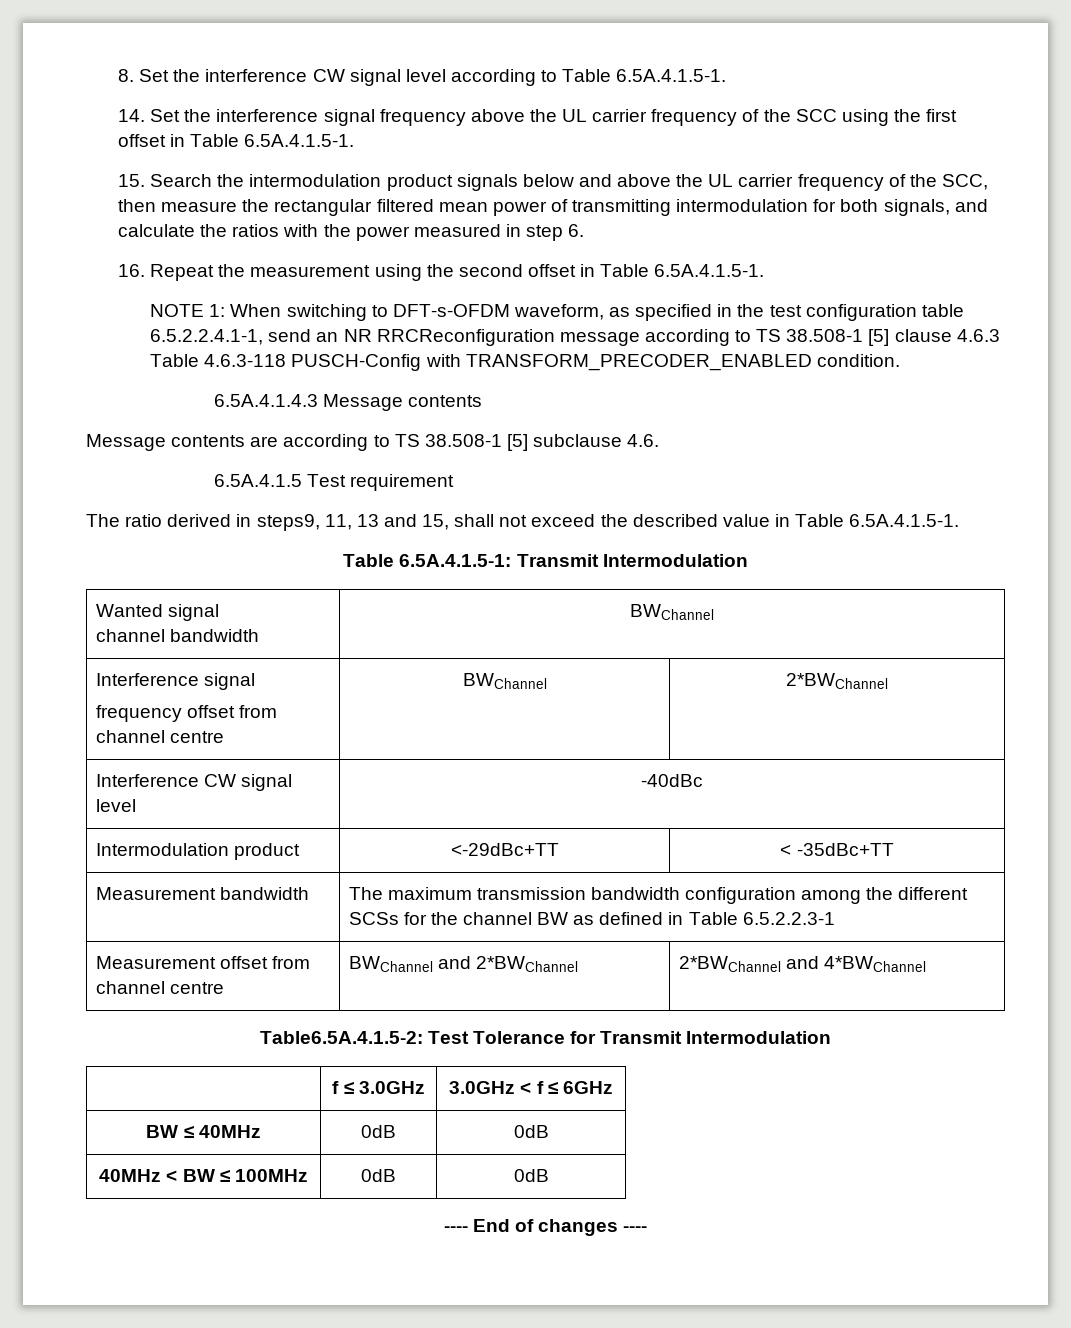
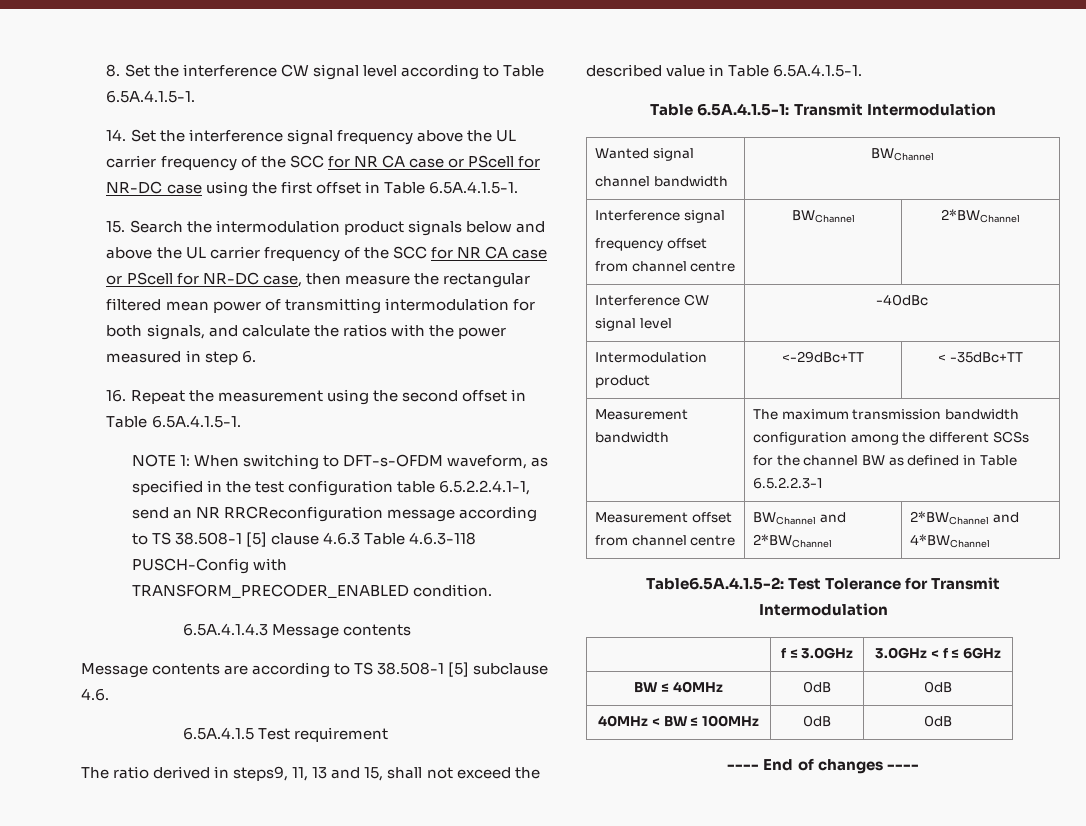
(837, 115) none -> [327,155,541,168] [106,181,202,194] for NR CA case or PScell for NR-DC case
[942,174,989,190] SCC, -> [392,246,548,259] [106,272,302,287] SCC for NR CA case or PScell for NR-DC case,

